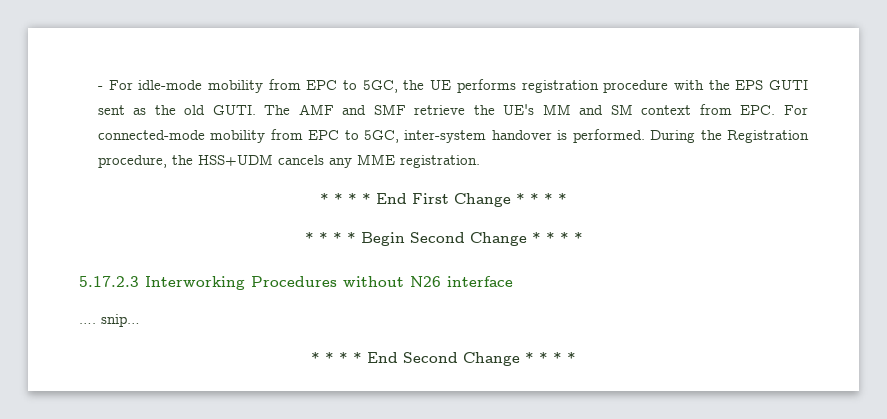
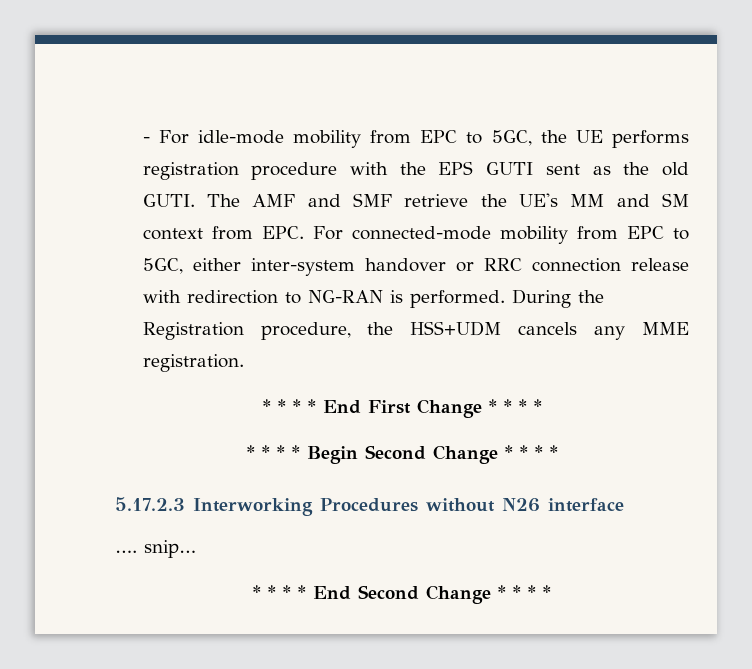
(399, 136) none -> [192,258,241,271] either
(552, 135) none -> [455,258,689,272] [142,290,383,304] or RRC connection release with redirection to NG-RAN

